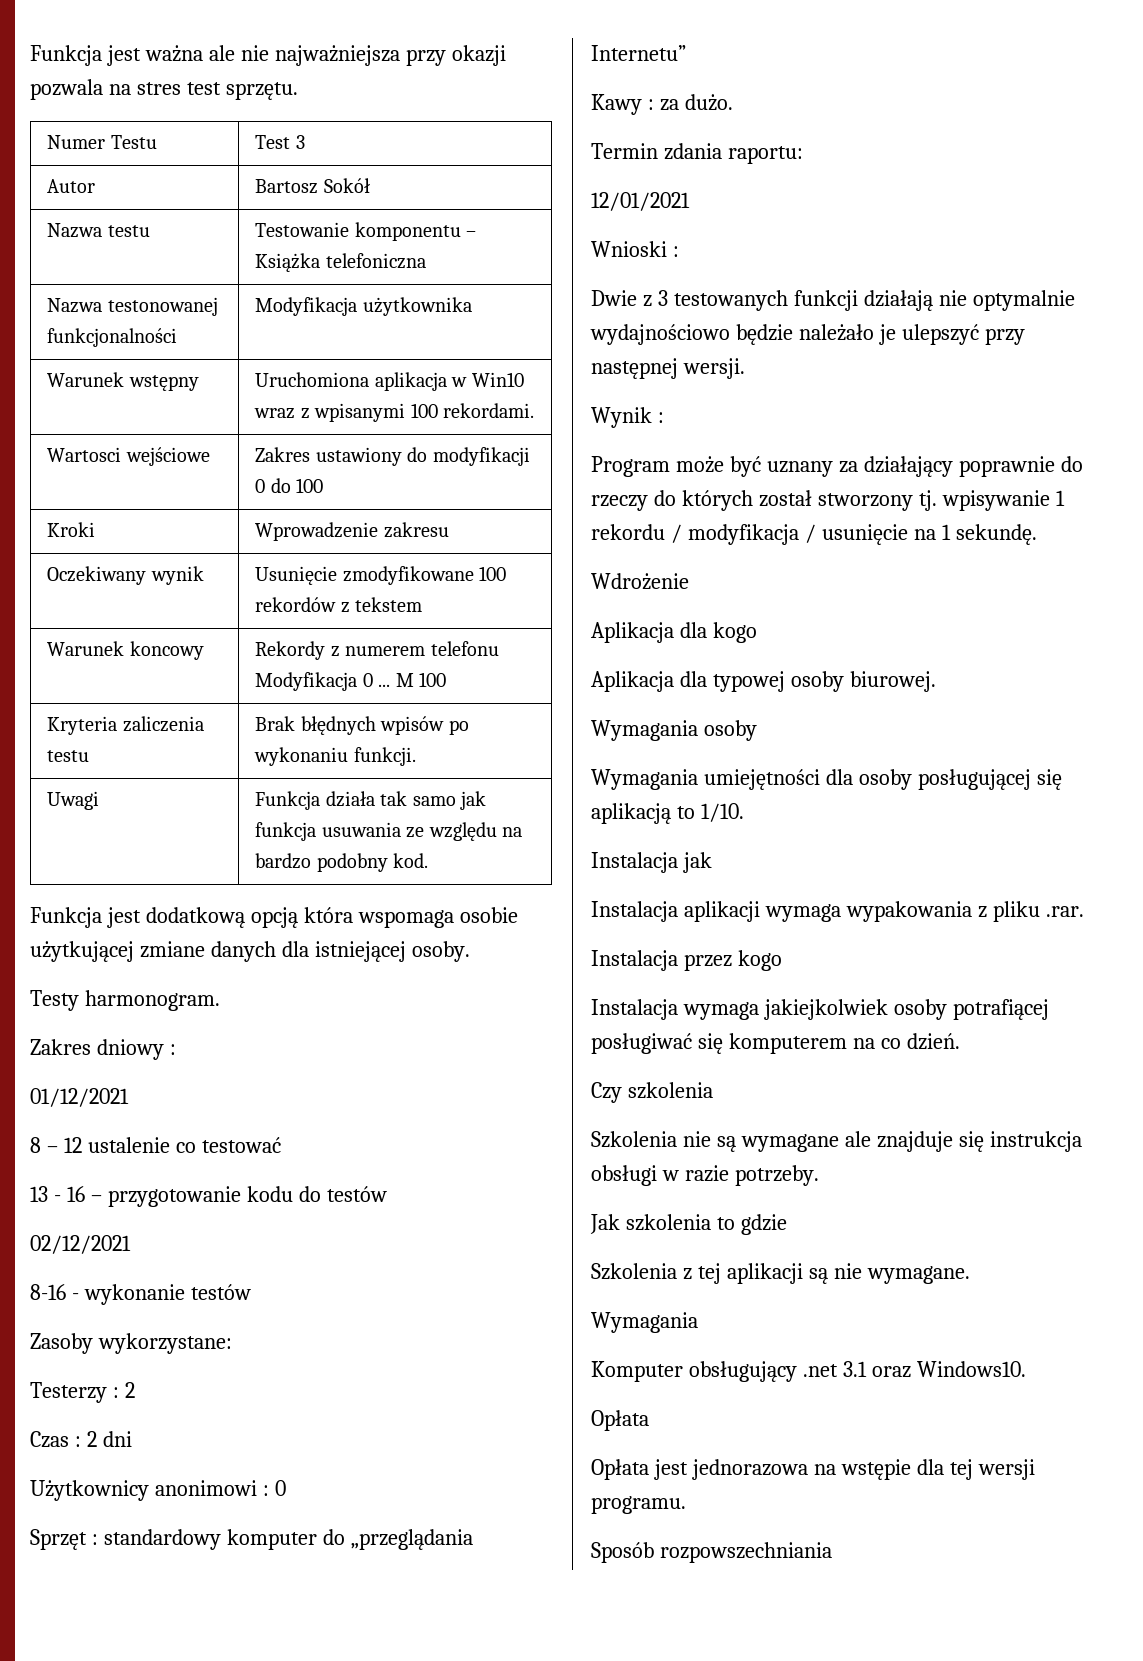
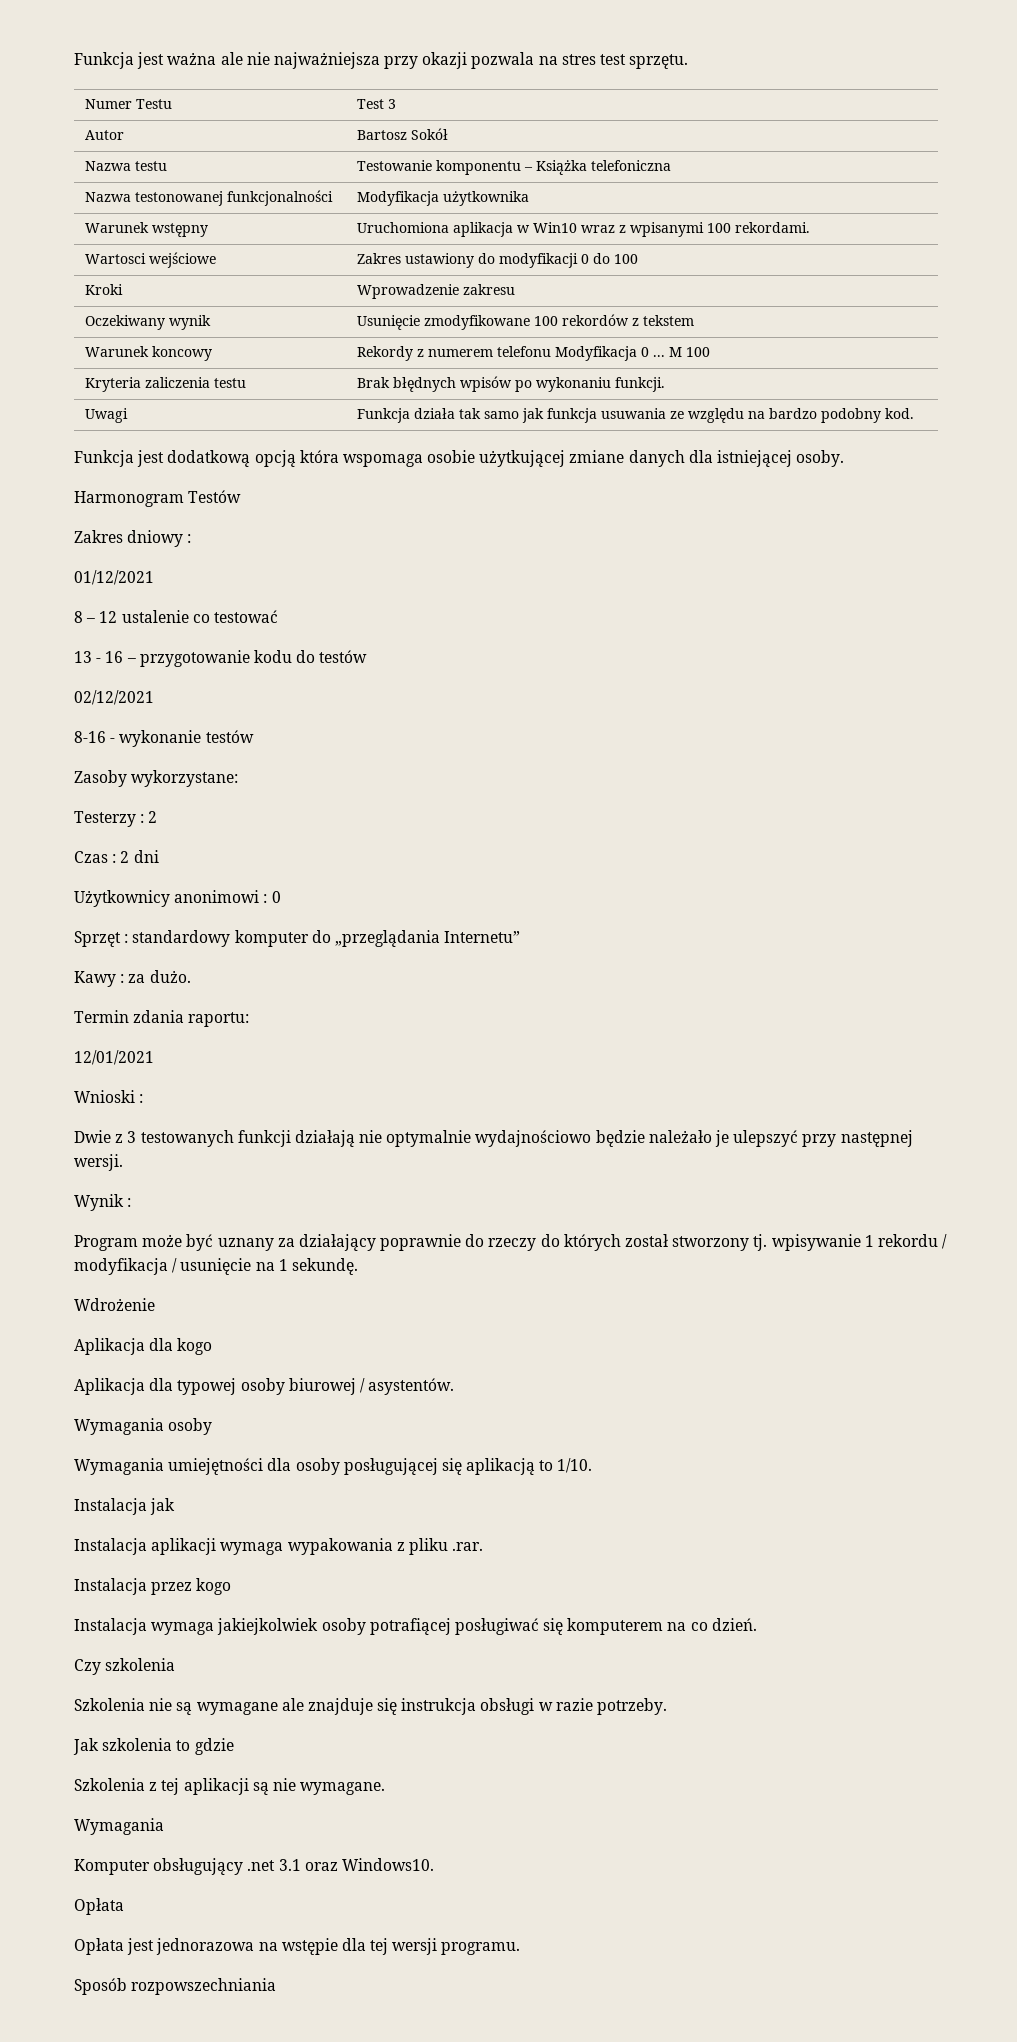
[30,990,220,1011] Testy harmonogram. -> [74,490,242,507] Harmonogram Testów
[849,671,936,692] biurowej. -> [288,1378,455,1395] biurowej / asystentów.

